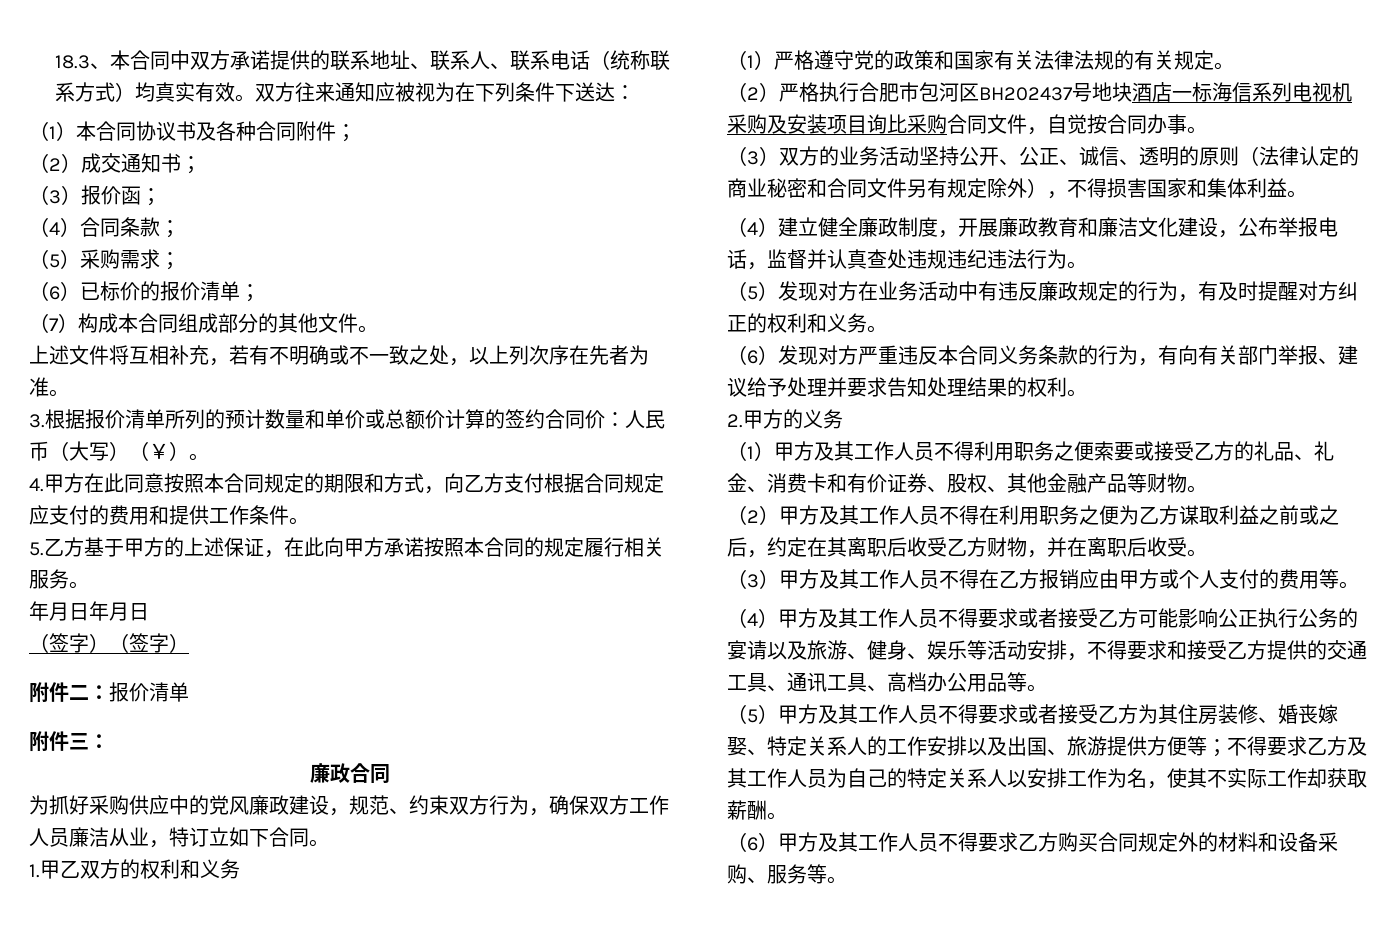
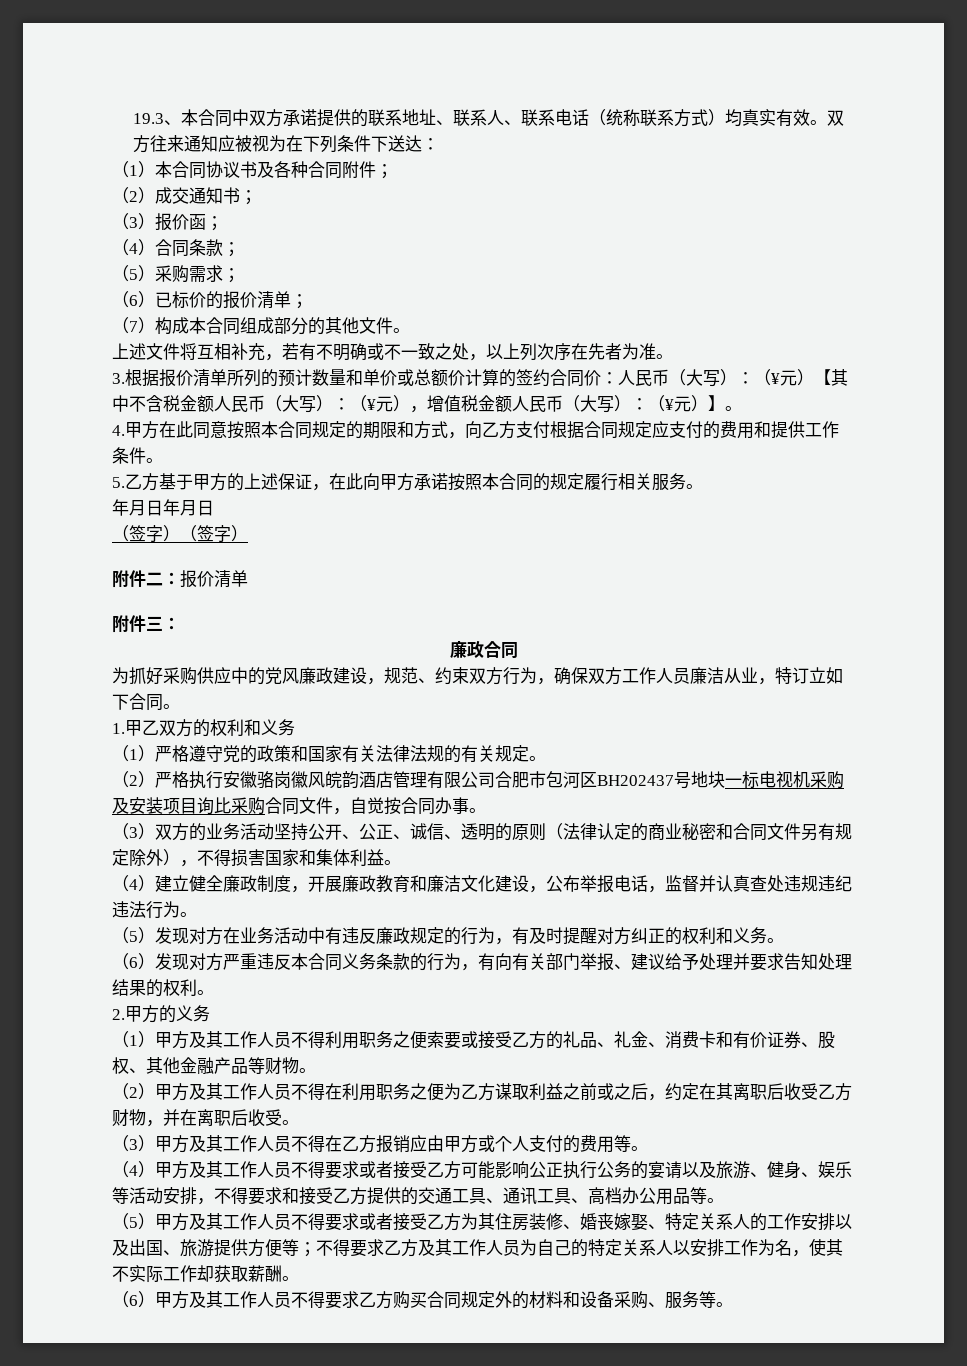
[54,55,90,69] 18.3 -> [132,113,164,124] 19.3
[129,441,189,461] （￥） -> [737,369,848,386] [112,395,725,413] ：（¥元）【其中不含税金额人民币（大写）：（¥元），增值税金额人民币（大写）：（¥元）】
(859, 92) none -> [223,771,495,789] 安徽骆岗徽风皖韵酒店管理有限公司
[1132,82,1292,102] 酒店一标海信系列 -> [725,771,759,789] 一标

